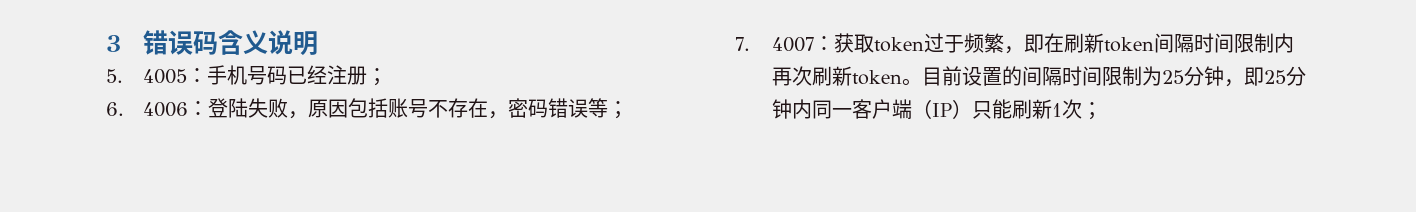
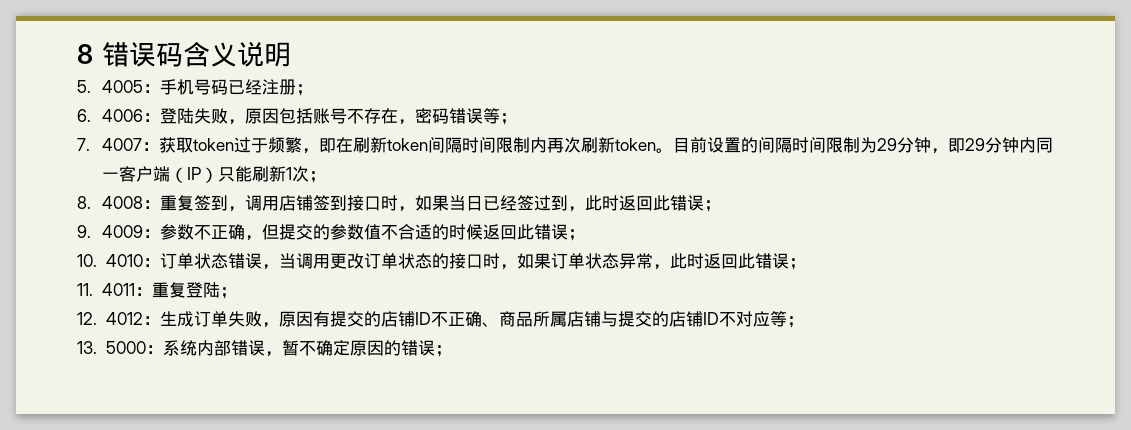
[106,35,121,52] 3 -> [77,44,93,64] 8
[1161,70,1184,84] 25 -> [877,138,898,151] 29
[1263,70,1286,84] 25 -> [965,138,986,151] 29
(1102, 111) none -> [77,195,722,212] [77,224,586,241] [77,253,806,270] [77,282,238,299] [77,311,804,328] [77,340,452,357] // 8. 4008：重复签到，调用店铺签到接口时，如果当日已经签过到，此时返回此错误； // 9. 4009：参数不正确，但提交的参数值不合适的时候返回此错误； // 10. 4010：订单状态错误，当调用更改订单状态的接口时，如果订单状态异常，此时返回此错误； // 11. 4011：重复登陆； // 12. 4012：生成订单失败，原因有提交的店铺ID不正确、商品所属店铺与提交的店铺ID不对应等； // 13. 5000：系统内部错误，暂不确定原因的错误；

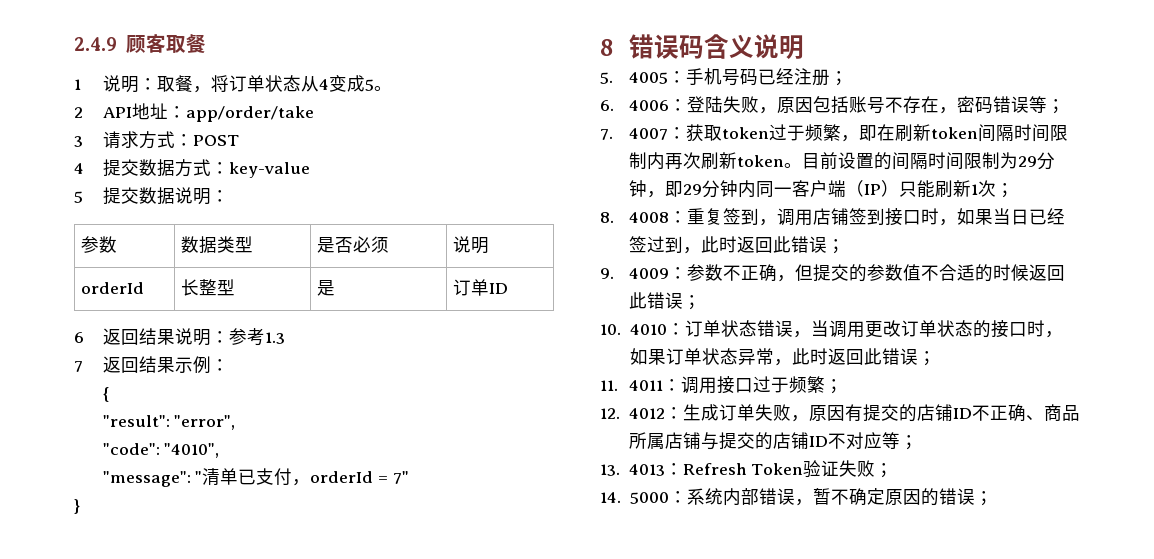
(77, 54) none -> [74,34,206,54] [74,75,392,93] [74,103,314,122] [74,131,239,149] [74,159,310,178] [74,187,229,205] [81,236,118,253] [181,236,254,254] [317,236,390,253] [453,236,490,254] [81,282,145,294] [181,279,236,296] [317,280,336,296] [453,279,509,296] [74,328,285,346] [74,356,229,374] [102,387,109,402] [102,415,236,430] [102,443,220,458] [102,468,409,487] [74,499,80,514] 2.4.9顾客取餐 // 1说明：取餐，将订单状态从4变成5。 // 2 API地址：app/order/take // 3请求方式：POST // 4提交数据方式：key-value // 5提交数据说明： // 参数 | 数据类型 | 是否必须 | 说明 // orderId | 长整型 | 是 | 订单ID // 6返回结果说明：参考1.3 // 7返回结果示例： // { // "result": "error", // "code": "4010", // "message": "清单已支付，orderId = 7" // } //
[152,282,221,298] 重复登陆 -> [680,376,825,394] 调用接口过于频繁
(97, 347) none -> [628,460,894,478] [600,492,621,503] 4013：Refresh Token验证失败； // 14.

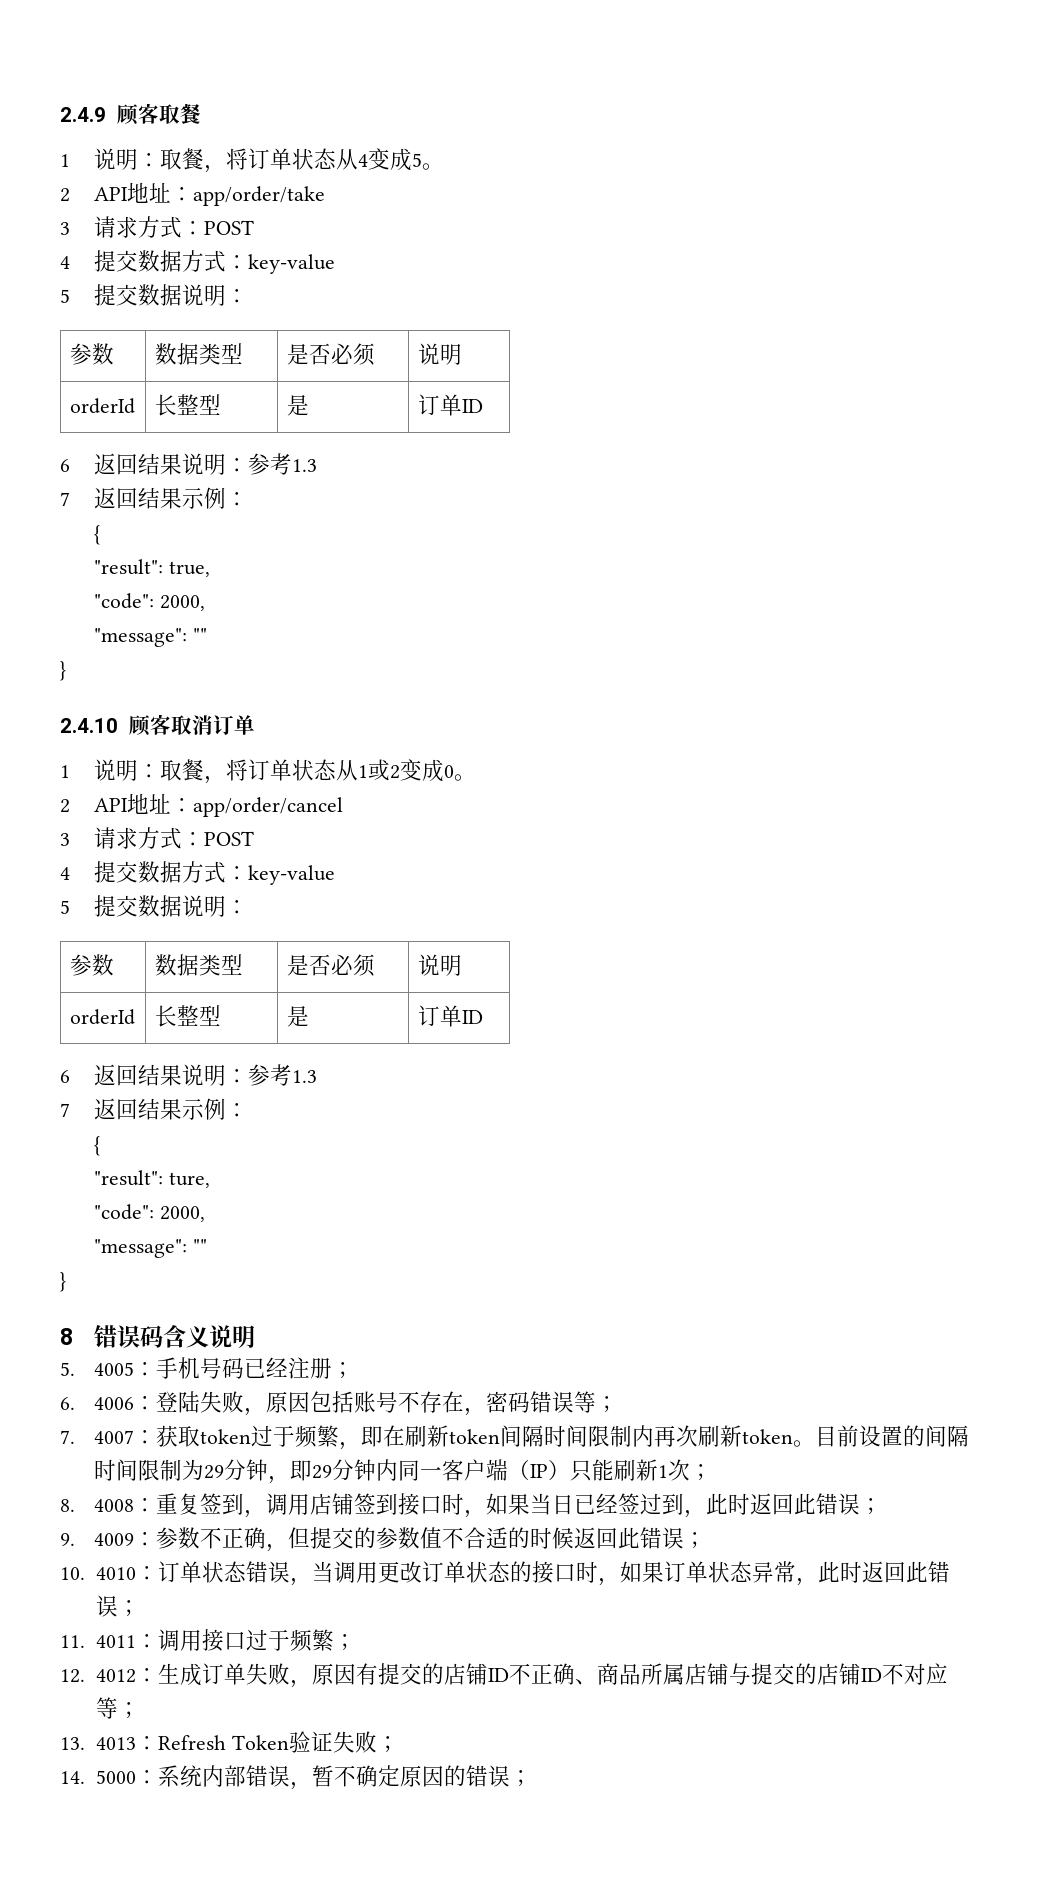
[174,415,236,430] [102,443,220,458] [102,468,409,487] "error", // "code": "4010", // "message": "清单已支付，orderId = 7" -> [169,561,211,577] [94,593,206,611] [94,628,208,647] [60,661,66,681] [60,714,255,736] [60,759,477,784] [60,793,344,817] [60,827,255,849] [60,861,336,885] [60,895,249,917] [69,954,114,976] [154,954,243,976] [286,954,375,977] [417,954,462,976] [69,1009,135,1025] [154,1005,221,1027] [286,1005,309,1027] [417,1005,483,1027] [60,1064,318,1086] [60,1098,249,1120] [94,1136,101,1156] [94,1170,211,1188] [94,1204,206,1222] [94,1239,208,1258] true, // "code": 2000, // "message": "" // } // 2.4.10顾客取消订单 // 1说明：取餐，将订单状态从1或2变成0。 // 2 API地址：app/order/cancel // 3请求方式：POST // 4提交数据方式：key-value // 5提交数据说明： // 参数 | 数据类型 | 是否必须 | 说明 // orderId | 长整型 | 是 | 订单ID // 6返回结果说明：参考1.3 // 7返回结果示例： // { // "result": ture, // "code": 2000, // "message": ""

